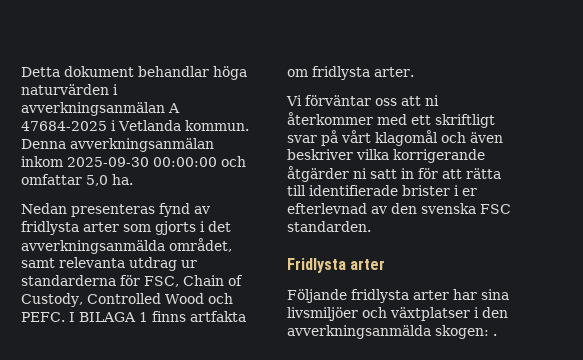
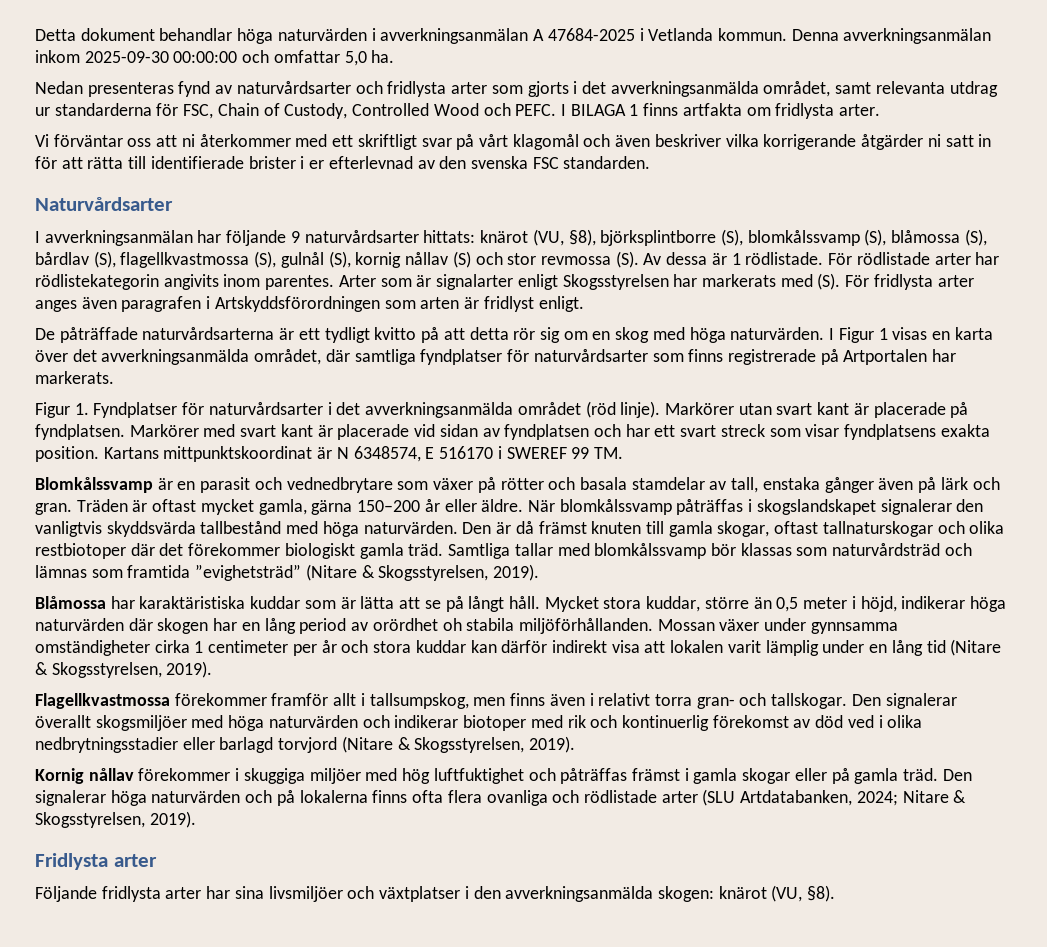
(210, 210) none -> [236,81,383,94] naturvårdsarter och
(371, 226) none -> [35,197,173,211] [35,229,987,246] [35,251,1000,268] [35,273,974,290] [35,296,584,312] [35,327,993,343] [35,349,957,365] [35,371,114,384] [35,401,969,418] [35,424,990,440] [35,446,623,462] [35,477,1000,493] [35,499,984,515] [35,521,1005,537] [35,543,972,559] [35,564,540,581] [35,596,1006,612] [35,618,898,634] [35,639,1002,656] [35,661,213,678] [35,693,957,709] [35,715,923,731] [35,736,576,753] [35,768,972,784] [35,789,967,806] [35,811,196,828] // Naturvårdsarter // I avverkningsanmälan har följande 9 naturvårdsarter hittats: knärot (VU, §8), björksplintborre (S), blomkålssvamp (S), blåmossa (S), bårdlav (S), flagellkvastmossa (S), gulnål (S), kornig nållav (S) och stor revmossa (S). Av dessa är 1 rödlistade. För rödlistade arter har rödlistekategorin angivits inom parentes. Arter som är signalarter enligt Skogsstyrelsen har markerats med (S). För fridlysta arter anges även paragrafen i Artskyddsförordningen som arten är fridlyst enligt. // De påträffade naturvårdsarterna är ett tydligt kvitto på att detta rör sig om en skog med höga naturvärden. I Figur 1 visas en karta över det avverkningsanmälda området, där samtliga fyndplatser för naturvårdsarter som finns registrerade på Artportalen har markerats. // Figur 1. Fyndplatser för naturvårdsarter i det avverkningsanmälda området (röd linje). Markörer utan svart kant är placerade på fyndplatsen. Markörer med svart kant är placerade vid sidan av fyndplatsen och har ett svart streck som visar fyndplatsens exakta position. Kartans mittpunktskoordinat är N 6348574, E 516170 i SWEREF 99 TM. // Blomkålssvamp är en parasit och vednedbrytare som växer på rötter och basala stamdelar av tall, enstaka gånger även på lärk och gran. Träden är oftast mycket gamla, gärna 150–200 år eller äldre. När blomkålssvamp påträffas i skogslandskapet signalerar den vanligtvis skyddsvärda tallbestånd med höga naturvärden. Den är då främst knuten till gamla skogar, oftast tallnaturskogar och olika restbiotoper där det förekommer biologiskt gamla träd. Samtliga tallar med blomkålssvamp bör klassas som naturvårdsträd och lämnas som framtida ”evighetsträd” (Nitare & Skogsstyrelsen, 2019). // Blåmossa har karaktäristiska kuddar som är lätta att se på långt håll. Mycket stora kuddar, större än 0,5 meter i höjd, indikerar höga naturvärden där skogen har en lång period av orördhet oh stabila miljöförhållanden. Mossan växer under gynnsamma omständigheter cirka 1 centimeter per år och stora kuddar kan därför indirekt visa att lokalen varit lämplig under en lång tid (Nitare & Skogsstyrelsen, 2019). // Flagellkvastmossa förekommer framför allt i tallsumpskog, men finns även i relativt torra gran- och tallskogar. Den signalerar överallt skogsmiljöer med höga naturvärden och indikerar biotoper med rik och kontinuerlig förekomst av död ved i olika nedbrytningsstadier eller barlagd torvjord (Nitare & Skogsstyrelsen, 2019). // Kornig nållav förekommer i skuggiga miljöer med hög luftfuktighet och påträffas främst i gamla skogar eller på gamla träd. Den signalerar höga naturvärden och på lokalerna finns ofta flera ovanliga och rödlistade arter (SLU Artdatabanken, 2024; Nitare & Skogsstyrelsen, 2019).
[493,334,497,336] . -> [718,885,836,902] knärot (VU, §8).

